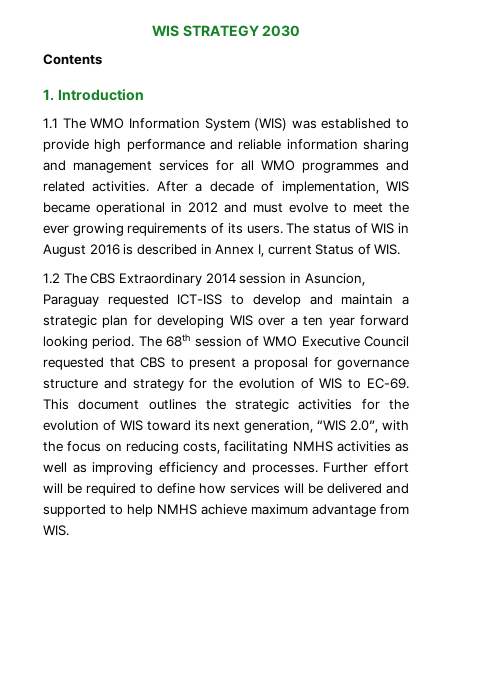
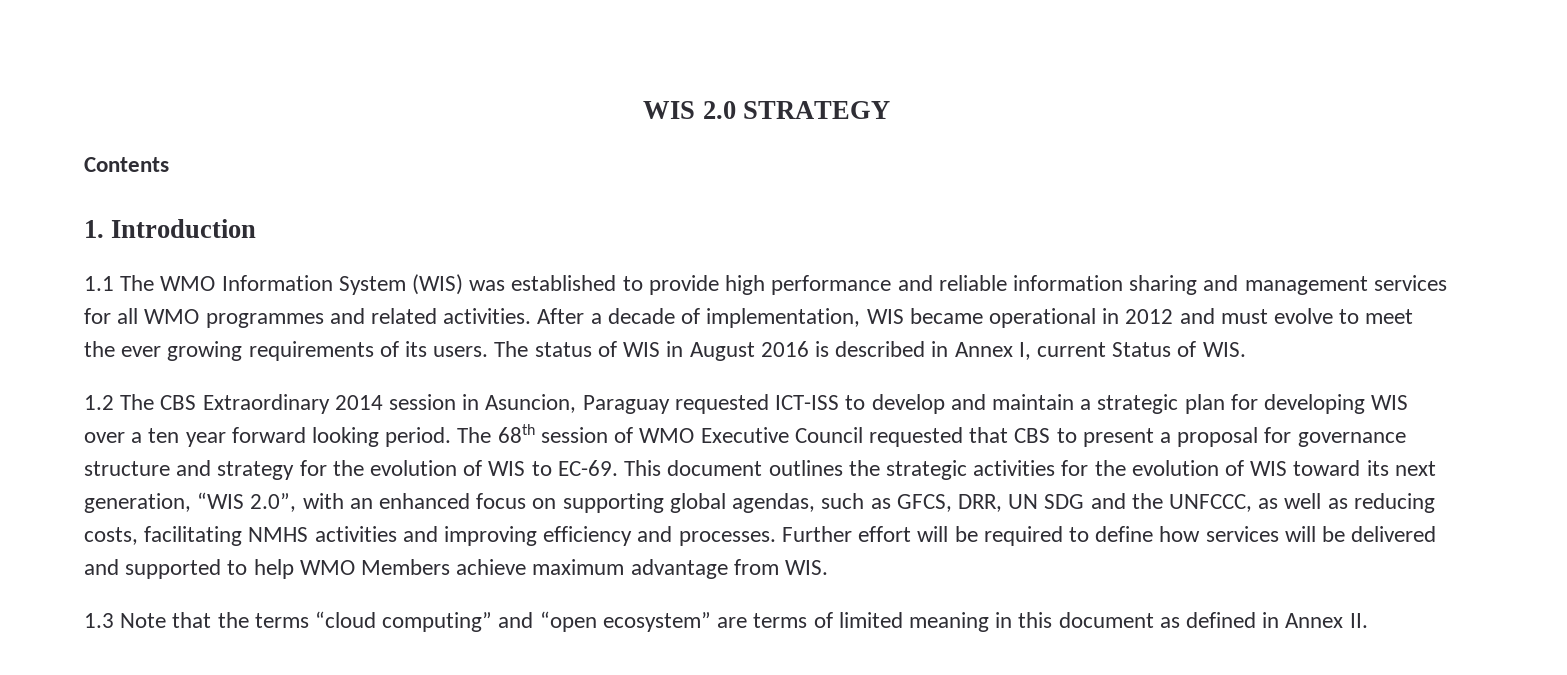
[151,25,179,37] WIS -> [643,101,736,119] WIS 2.0
[262,25,301,37] 2030 -> (890, 110) none
[43,441,122,452] the focus on -> [349,493,1348,513] an enhanced focus on supporting global agendas, such as GFCS, DRR, UN SDG and the UNFCCC, as well as
[395,443,409,452] [43,462,87,473] as well as -> [402,526,438,542] and
[157,504,197,515] NMHS -> [299,559,451,575] WMO Members
(69, 530) none -> [84,611,1368,632] // 1.3 Note that the terms “cloud computing” and “open ecosystem” are terms of limited meaning in this document as defined in Annex II.

